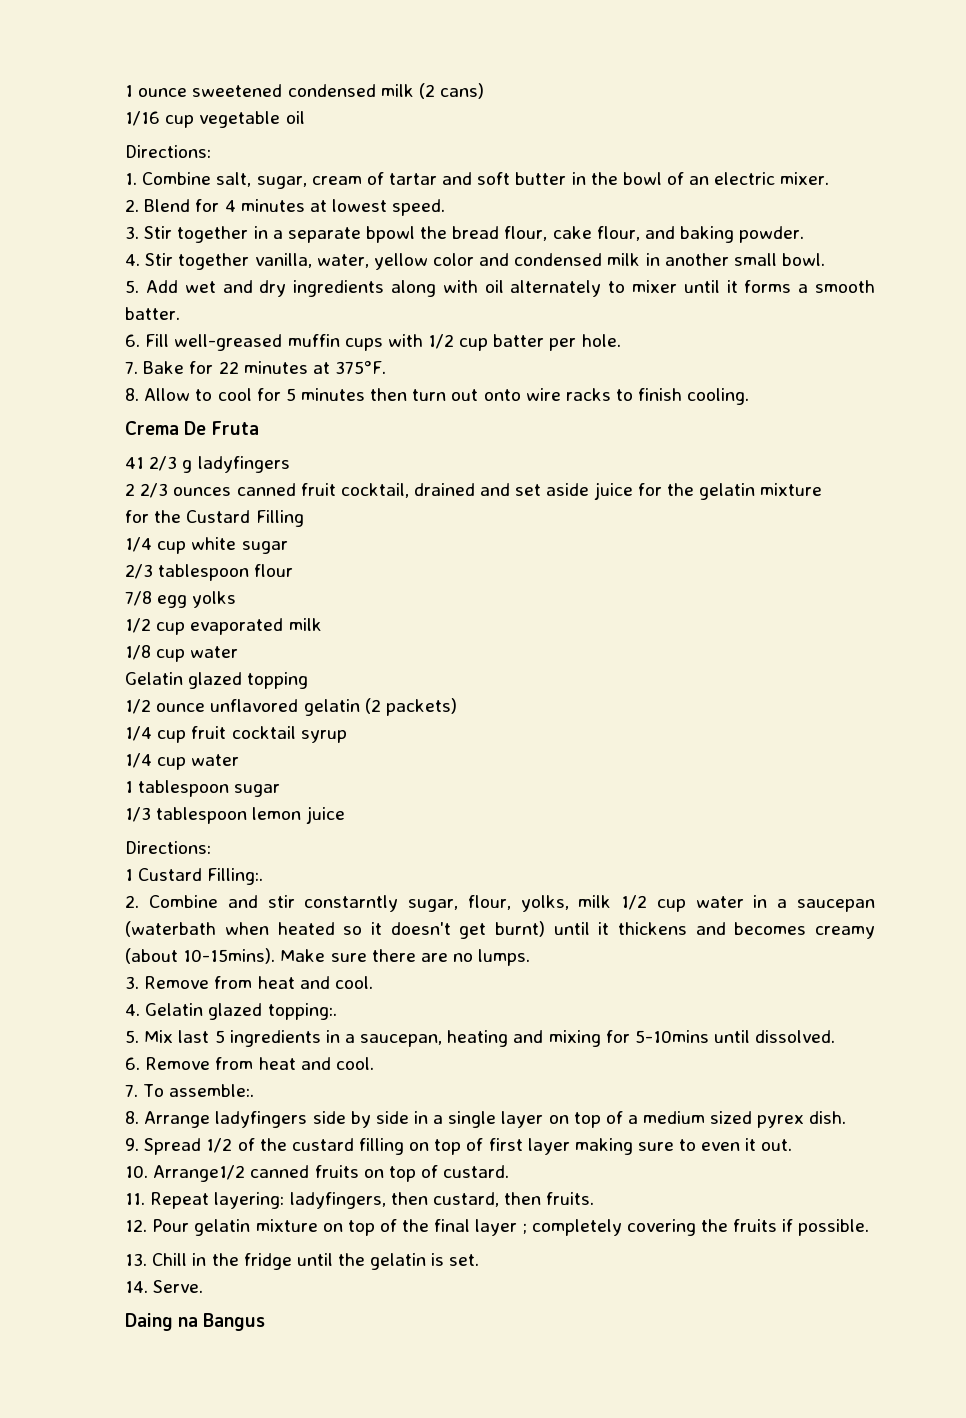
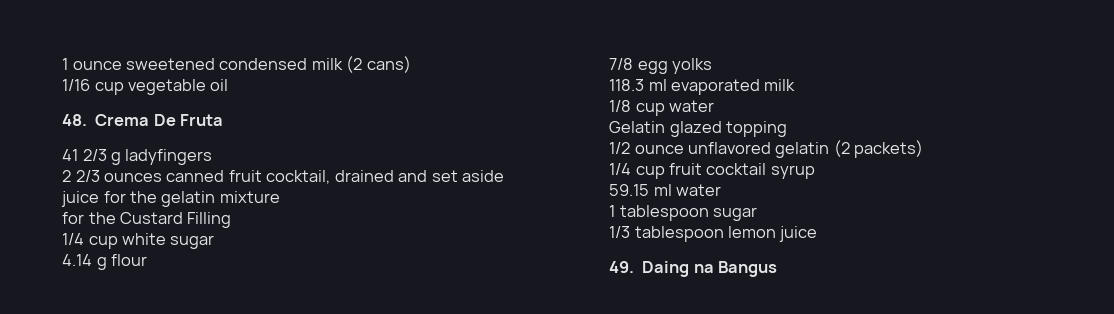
[125,145,212,158] [125,172,830,189] [125,199,446,216] [125,226,805,243] [125,253,825,270] [125,280,875,297] [125,307,181,320] [125,334,621,351] [125,360,386,374] [125,388,750,405] Directions: // 1. Combine salt, sugar, cream of tartar and soft butter in the bowl of an electric mixer. // 2. Blend for 4 minutes at lowest speed. // 3. Stir together in a separate bpowl the bread flour, cake flour, and baking powder. // 4. Stir together vanilla, water, yellow color and condensed milk in another small bowl. // 5. Add wet and dry ingredients along with oil alternately to mixer until it forms a smooth batter. // 6. Fill well-greased muffin cups with 1/2 cup batter per hole. // 7. Bake for 22 minutes at 375°F. // 8. Allow to cool for 5 minutes then turn out onto wire racks to finish cooling. // -> [62,114,88,126] 48.
[125,564,250,581] 2/3 tablespoon -> [62,254,107,270] 4.14 g
[125,618,186,635] 1/2 cup -> [609,79,667,91] 118.3 ml
[125,753,187,770] 1/4 cup -> [609,184,672,196] 59.15 ml
[125,841,212,854] [125,868,264,885] [125,895,876,912] [125,921,876,939] [125,948,531,966] [125,976,373,989] [125,1003,337,1020] [125,1030,836,1047] [125,1057,374,1070] [125,1084,255,1097] [125,1111,847,1128] [125,1138,793,1155] [125,1165,510,1182] [125,1192,595,1209] [125,1219,870,1236] [125,1253,480,1270] [125,1280,204,1293] Directions: // 1 Custard Filling:. // 2. Combine and stir constarntly sugar, flour, yolks, milk 1/2 cup water in a saucepan (waterbath when heated so it doesn't get burnt) until it thickens and becomes creamy (about 10-15mins). Make sure there are no lumps. // 3. Remove from heat and cool. // 4. Gelatin glazed topping:. // 5. Mix last 5 ingredients in a saucepan, heating and mixing for 5-10mins until dissolved. // 6. Remove from heat and cool. // 7. To assemble:. // 8. Arrange ladyfingers side by side in a single layer on top of a medium sized pyrex dish. // 9. Spread 1/2 of the custard filling on top of first layer making sure to even it out. // 10. Arrange1/2 canned fruits on top of custard. // 11. Repeat layering: ladyfingers, then custard, then fruits. // 12. Pour gelatin mixture on top of the final layer ; completely covering the fruits if possible. // 13. Chill in the fridge until the gelatin is set. // 14. Serve. // -> [609,261,635,273] 49.

